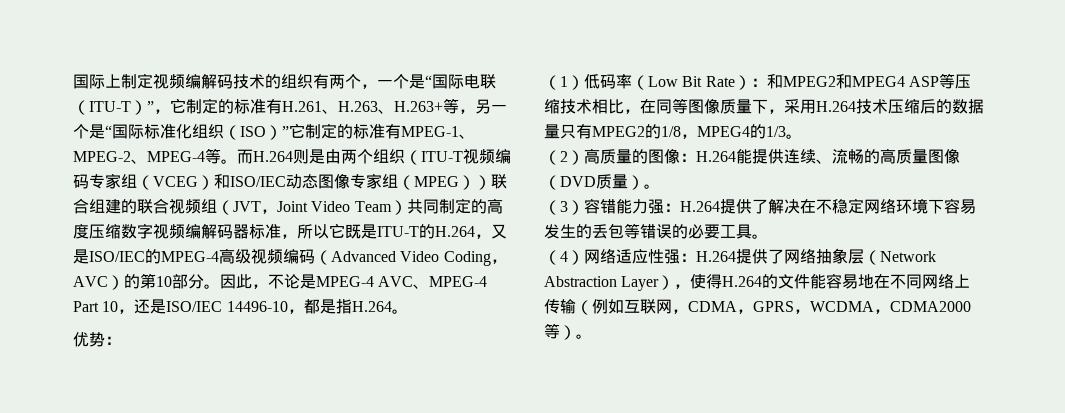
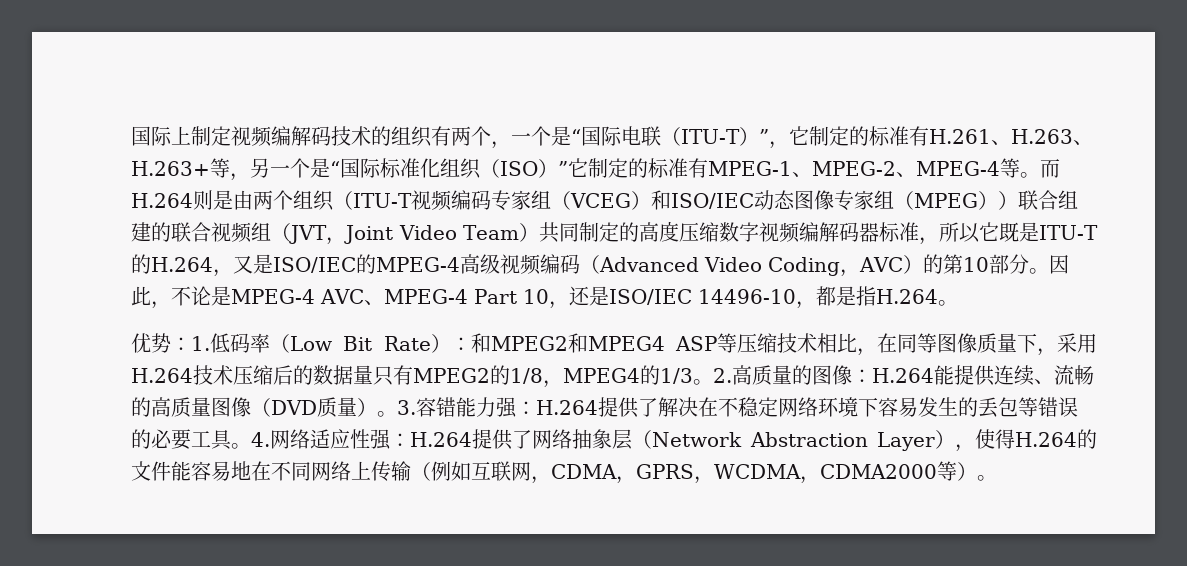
[544,75,584,90] // （1） -> [191,336,210,351] 1.
[544,150,584,165] // （2） -> [713,368,732,383] 2.
[544,200,584,215] // （3） -> [397,400,416,415] 3.
[544,250,584,265] // （4） -> [251,432,270,447] 4.

